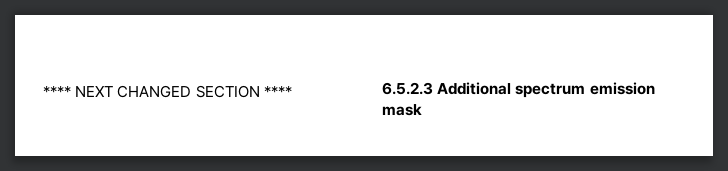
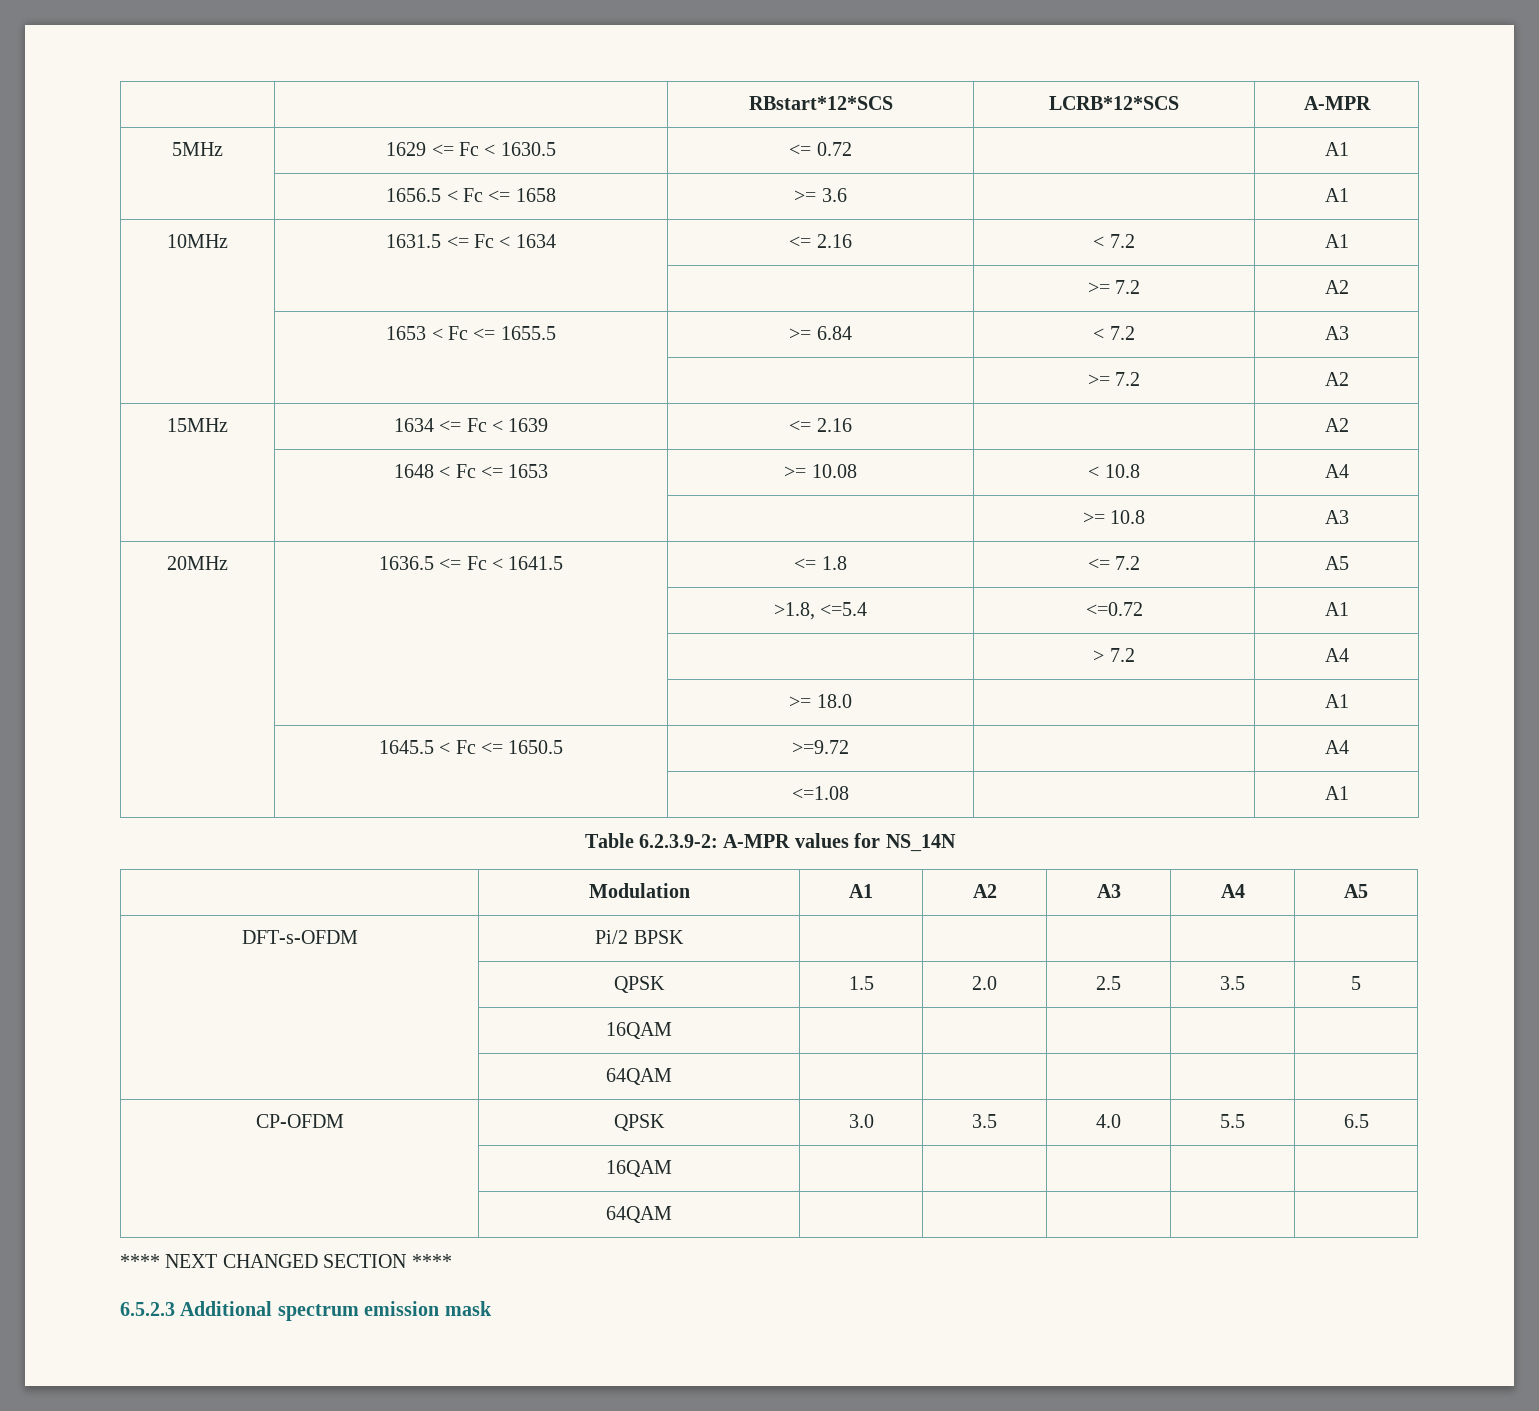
(43, 91) none -> [748,96,893,110] [1049,96,1179,110] [1303,96,1371,110] [172,142,223,156] [386,142,556,156] [789,142,852,156] [1324,142,1349,156] [386,188,556,202] [794,188,847,202] [1324,188,1349,202] [167,234,228,248] [386,234,556,248] [789,234,852,248] [1093,234,1135,248] [1324,234,1349,248] [1087,280,1141,294] [1324,280,1349,294] [386,326,556,340] [789,326,852,340] [1093,326,1135,340] [1324,326,1349,340] [1087,372,1141,386] [1324,372,1349,386] [167,418,228,432] [393,418,549,432] [789,418,852,432] [1324,418,1349,432] [393,464,549,478] [784,464,857,478] [1088,464,1140,478] [1324,464,1349,478] [1082,510,1146,524] [1324,510,1349,524] [167,556,228,570] [378,556,564,570] [794,556,847,570] [1087,556,1141,570] [1324,556,1349,570] [773,602,868,620] [1085,602,1143,616] [1324,602,1349,616] [1093,648,1135,662] [1324,648,1349,662] [789,694,852,708] [1324,694,1349,708] [378,740,564,754] [792,740,849,754] [1324,740,1349,754] [792,786,849,800] [1324,786,1349,800] [584,833,956,852] [588,883,690,898] [849,884,873,898] [972,884,997,898] [1096,884,1121,898] [1220,884,1245,898] [1344,884,1368,898] [241,930,358,944] [595,930,684,944] [614,976,665,993] [848,976,874,990] [972,976,997,990] [1096,976,1121,990] [1220,976,1245,990] [1351,976,1361,990] [606,1022,672,1039] [606,1068,672,1085] [255,1114,344,1128] [614,1114,665,1131] [848,1114,874,1128] [972,1114,997,1128] [1096,1114,1121,1128] [1220,1114,1245,1128] [1343,1114,1369,1128] [606,1160,672,1177] [606,1206,672,1223] | | RBstart*12*SCS | LCRB*12*SCS | A-MPR // 5MHz | 1629 <= Fc < 1630.5 | <= 0.72 | | A1 // | 1656.5 < Fc <= 1658 | >= 3.6 | | A1 // 10MHz | 1631.5 <= Fc < 1634 | <= 2.16 | < 7.2 | A1 // | | | >= 7.2 | A2 // | 1653 < Fc <= 1655.5 | >= 6.84 | < 7.2 | A3 // | | | >= 7.2 | A2 // 15MHz | 1634 <= Fc < 1639 | <= 2.16 | | A2 // | 1648 < Fc <= 1653 | >= 10.08 | < 10.8 | A4 // | | | >= 10.8 | A3 // 20MHz | 1636.5 <= Fc < 1641.5 | <= 1.8 | <= 7.2 | A5 // | | >1.8, <=5.4 | <=0.72 | A1 // | | | > 7.2 | A4 // | | >= 18.0 | | A1 // | 1645.5 < Fc <= 1650.5 | >=9.72 | | A4 // | | <=1.08 | | A1 // Table 6.2.3.9-2: A-MPR values for NS_14N // | Modulation | A1 | A2 | A3 | A4 | A5 // DFT-s-OFDM | Pi/2 BPSK | | | | | // | QPSK | 1.5 | 2.0 | 2.5 | 3.5 | 5 // | 16QAM | | | | | // | 64QAM | | | | | // CP-OFDM | QPSK | 3.0 | 3.5 | 4.0 | 5.5 | 6.5 // | 16QAM | | | | | // | 64QAM | | | | | //

